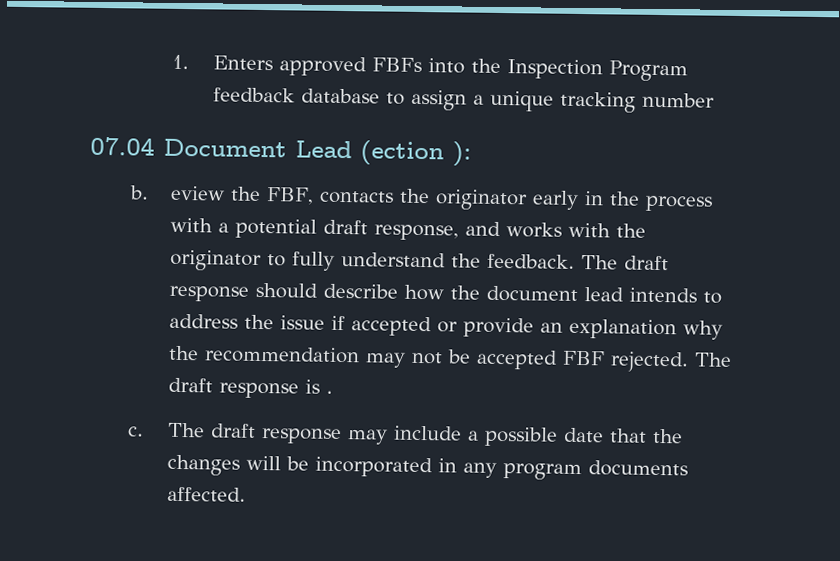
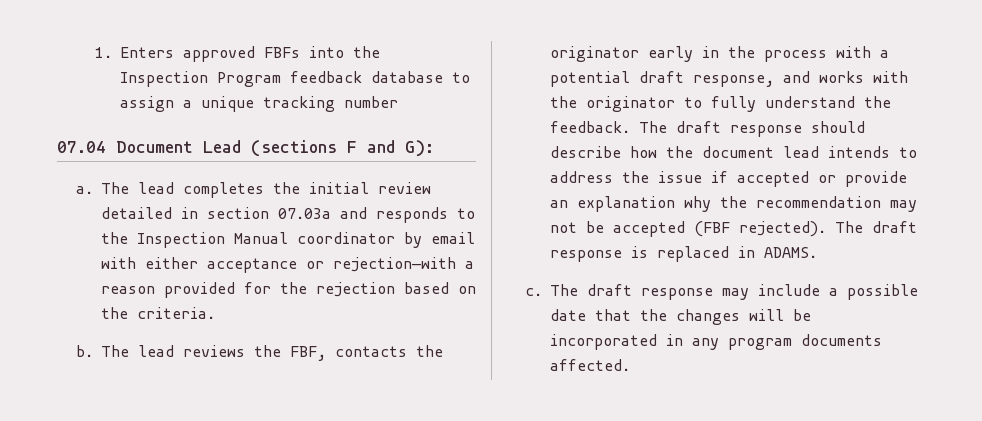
[360,140,472,167] [128,185,226,201] (ection ): // b. eview -> [251,140,434,157] [75,182,431,198] [100,207,475,223] [100,232,475,248] [100,257,474,273] [100,282,476,298] [100,307,215,319] [75,345,245,357] (sections F and G): // a. The lead completes the initial review detailed in section 07.03a and responds to the Inspection Manual coordinator by email with either acceptance or rejection—with a reason provided for the rejection based on the criteria. // b. The lead reviews
[562,350,690,373] FBF rejected. -> [693,221,826,237] (FBF rejected).
[326,390,334,394] . -> [656,246,817,262] replaced in ADAMS.

